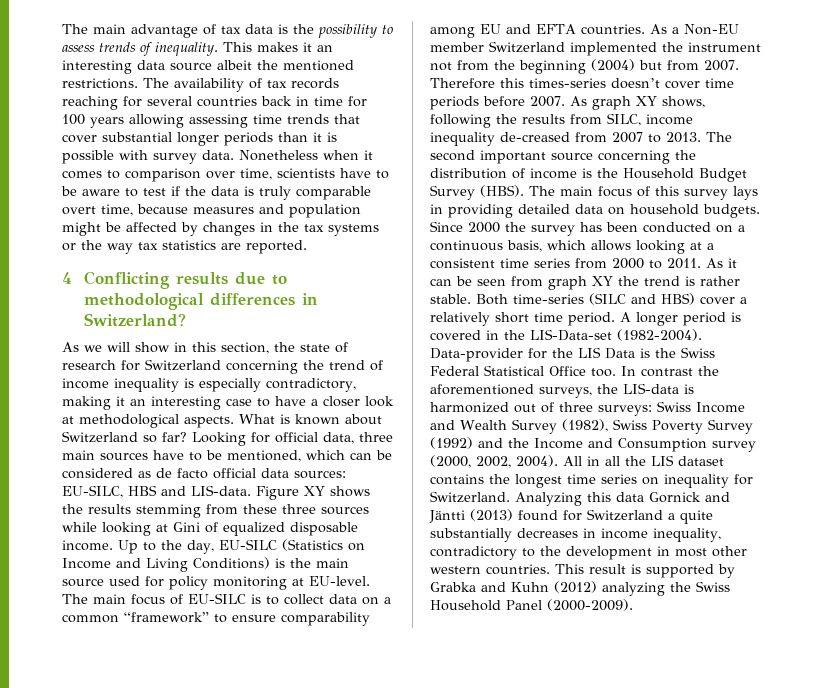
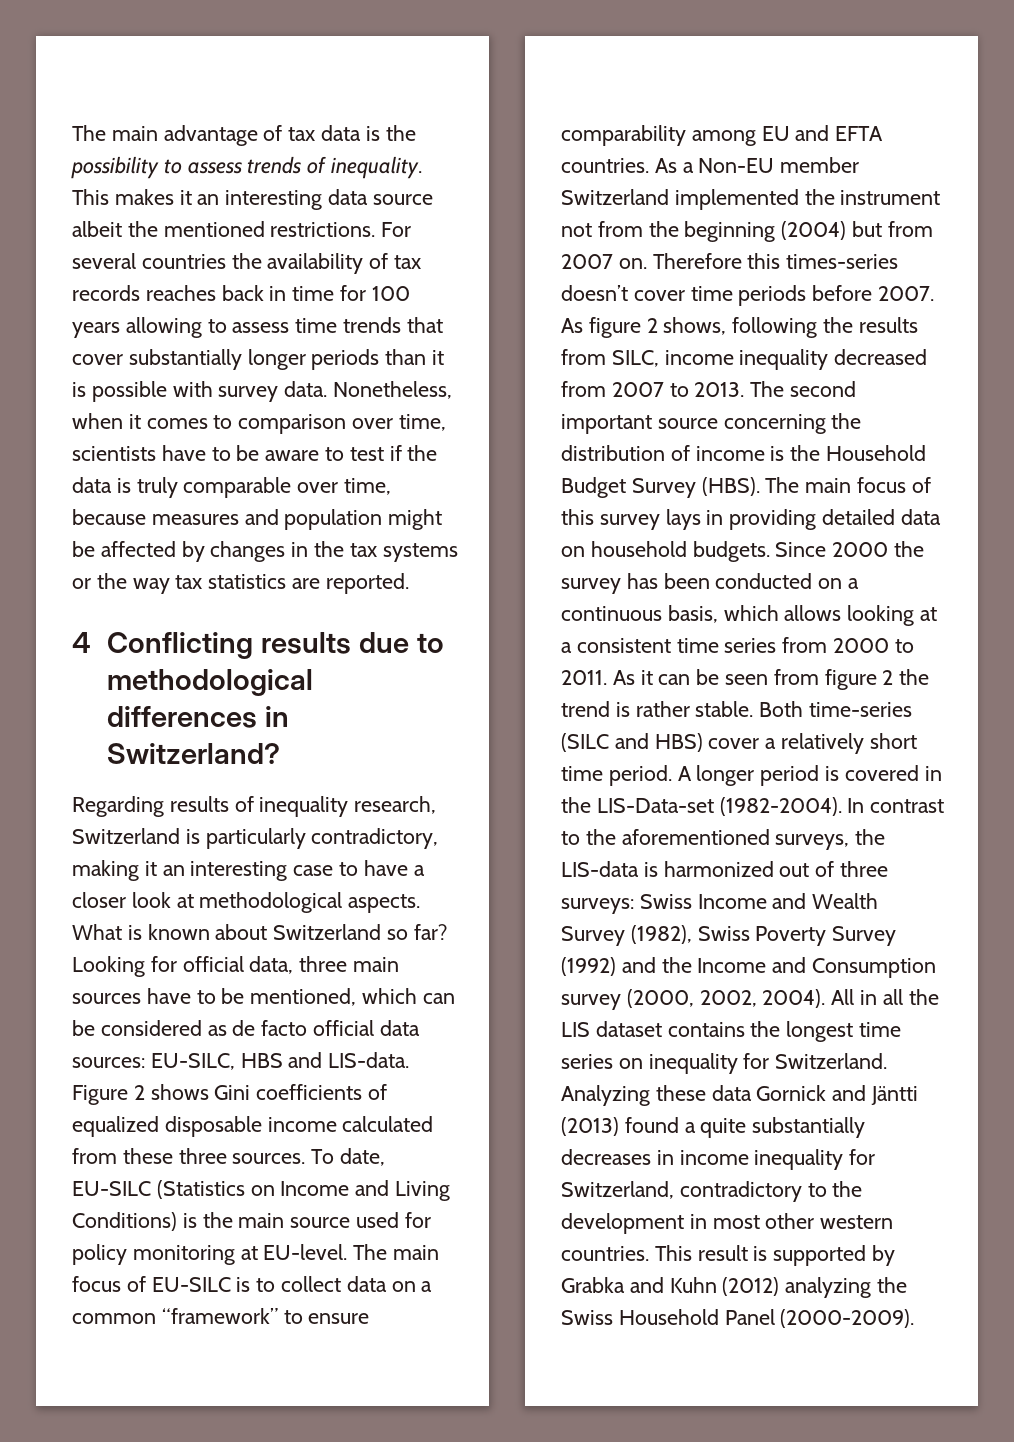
[143,78,339,92] [62,96,257,110] The availability of tax records reaching for several countries -> [381,222,412,237] [72,253,422,274] [72,285,216,301] For several countries the availability of tax records reaches
[189,114,248,128] assessing -> [207,319,290,333] to assess
[102,132,172,142] substantial -> [128,349,242,370] substantially
[239,150,318,161] Nonetheless -> [333,381,453,399] Nonetheless,
[62,206,96,215] overt -> [297,482,339,493] over
[62,342,348,354] [62,359,383,374] [62,378,261,392] As we will show in this section, the state of research for Switzerland concerning the trend of income inequality is especially -> [72,796,437,817] [72,828,306,849] Regarding results of inequality research, Switzerland is particularly
[304,486,370,497] [62,504,369,518] [62,522,358,536] [62,540,214,554] XY shows the results stemming from these three sources while looking at Gini of equalized disposable income. Up to the day, -> [133,1084,388,1100] [72,1116,434,1137] [72,1148,386,1166] 2 shows Gini coefficients of equalized disposable income calculated from these three sources. To date,
[704,60,739,71] 2007. -> [561,254,647,269] 2007 on.
[592,96,657,110] graph XY -> [588,317,658,338] figure 2
[500,132,570,142] de-creased -> [834,349,928,365] decreased
[548,276,613,290] graph XY -> [824,669,894,690] figure 2
[430,347,715,362] [430,365,616,377] Data-provider for the LIS Data is the Swiss Federal Statistical Office too. -> (842, 806) none
(693, 372) none -> [561,831,580,845] to
[587,492,611,502] this -> [655,1085,706,1101] these
[563,509,663,521] for Switzerland -> (679, 1125) none
[653,528,721,542] inequality, -> [754,1149,876,1170] [561,1181,674,1199] inequality for Switzerland,

